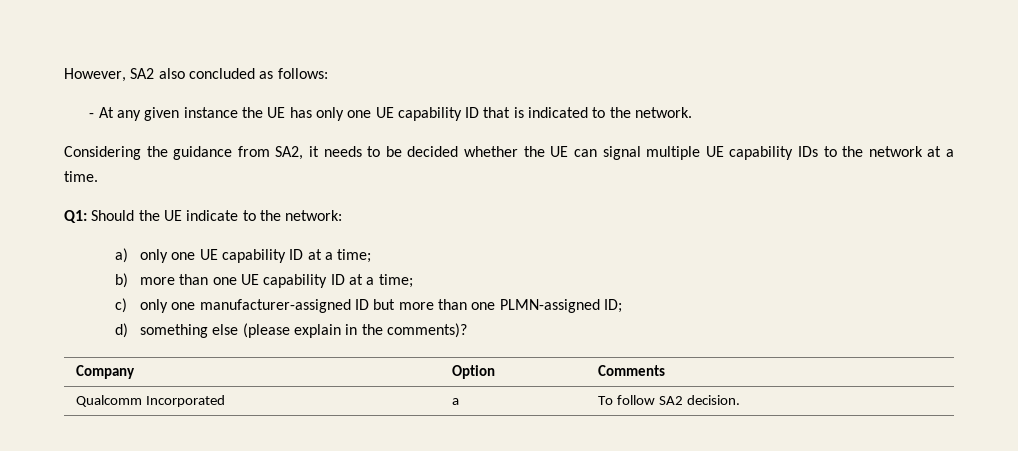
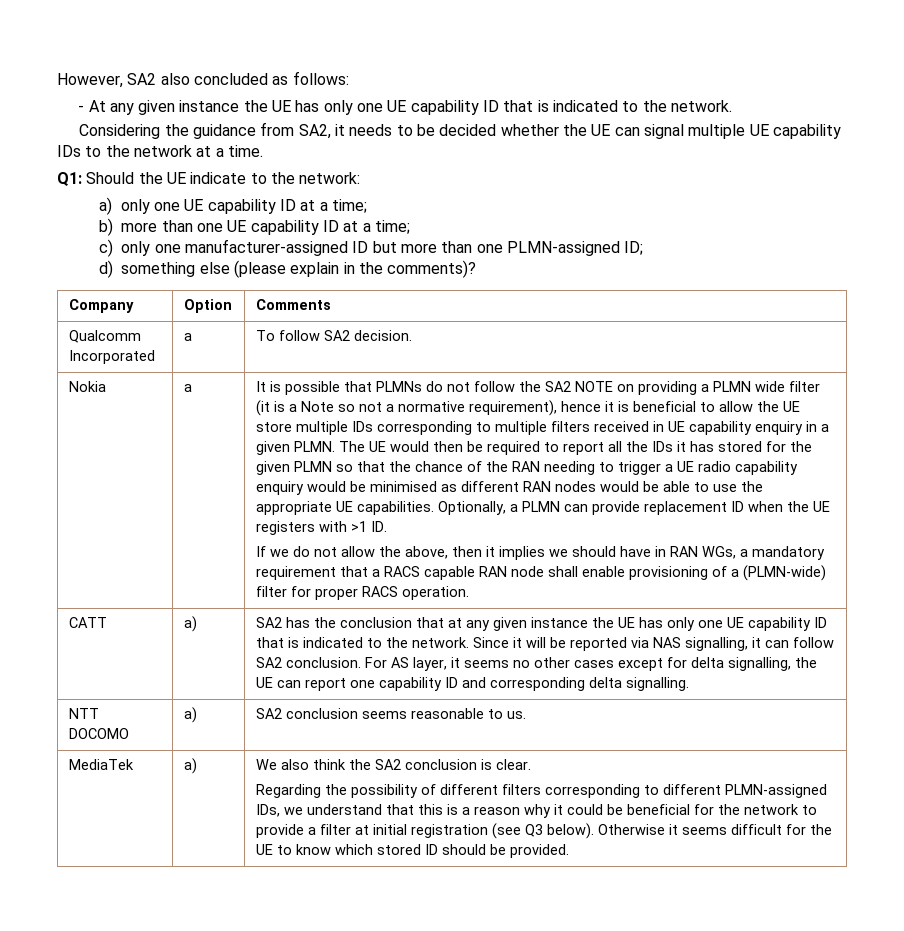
(740, 400) none -> [68,381,106,392] [183,384,192,392] [255,381,820,395] [255,400,800,416] [255,421,829,435] [255,441,812,455] [255,461,798,475] [255,481,763,495] [255,501,830,515] [255,521,387,535] [255,546,825,560] [255,565,826,581] [255,586,469,600] [68,617,107,628] [183,616,197,632] [255,617,827,631] [255,637,834,651] [255,657,817,671] [255,677,689,691] [68,708,99,719] [68,728,129,739] [183,707,197,723] [255,708,526,719] [68,759,134,770] [183,758,197,774] [255,759,531,770] [255,784,827,798] [255,804,817,818] [255,823,832,839] [255,844,569,858] // Nokia | a | It is possible that PLMNs do not follow the SA2 NOTE on providing a PLMN wide filter (it is a Note so not a normative requirement), hence it is beneficial to allow the UE store multiple IDs corresponding to multiple filters received in UE capability enquiry in a given PLMN. The UE would then be required to report all the IDs it has stored for the given PLMN so that the chance of the RAN needing to trigger a UE radio capability enquiry would be minimised as different RAN nodes would be able to use the appropriate UE capabilities. Optionally, a PLMN can provide replacement ID when the UE registers with >1 ID. // If we do not allow the above, then it implies we should have in RAN WGs, a mandatory requirement that a RACS capable RAN node shall enable provisioning of a (PLMN-wide) filter for proper RACS operation. // CATT | a) | SA2 has the conclusion that at any given instance the UE has only one UE capability ID that is indicated to the network. Since it will be reported via NAS signalling, it can follow SA2 conclusion. For AS layer, it seems no other cases except for delta signalling, the UE can report one capability ID and corresponding delta signalling. // NTT DOCOMO | a) | SA2 conclusion seems reasonable to us. // MediaTek | a) | We also think the SA2 conclusion is clear. // Regarding the possibility of different filters corresponding to different PLMN-assigned IDs, we understand that this is a reason why it could be beneficial for the network to provide a filter at initial registration (see Q3 below). Otherwise it seems difficult for the UE to know which stored ID should be provided.

